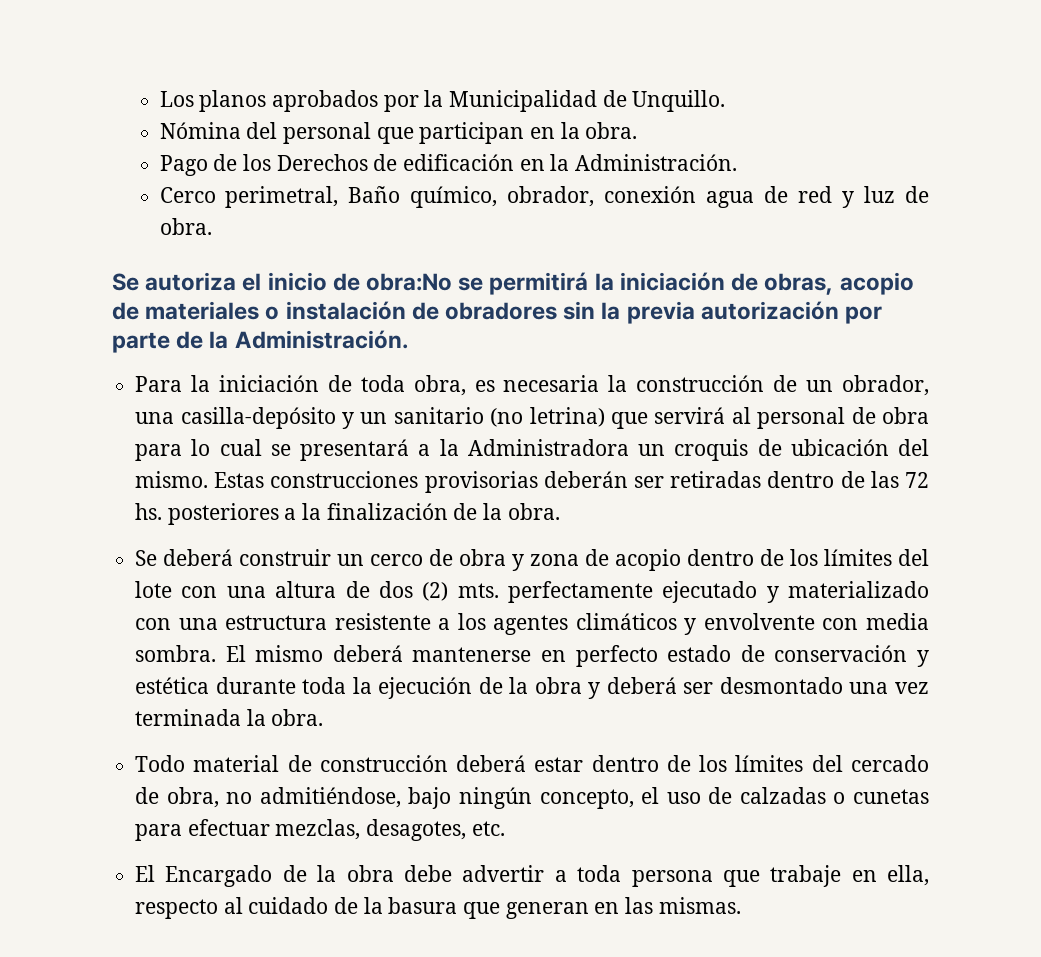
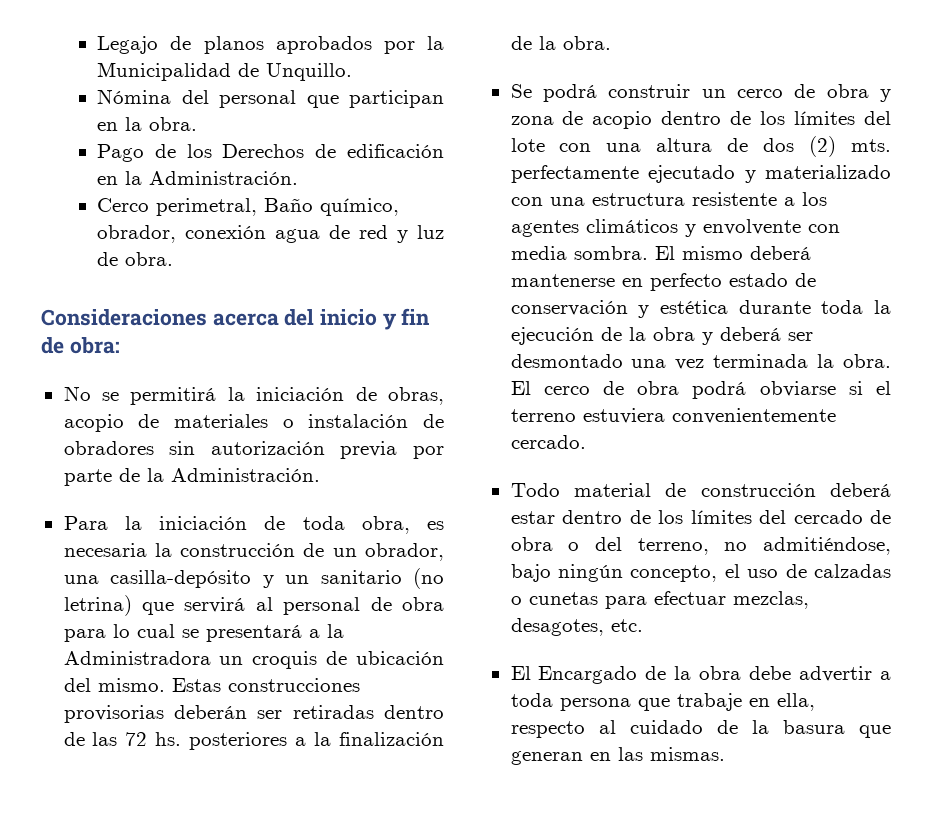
[159,91,194,107] Los -> [97,36,192,54] Legajo de
[112,272,453,291] Se autoriza el inicio de obra:No -> [41,308,431,330] [41,337,120,354] [63,386,91,401] Consideraciones acerca del inicio y fin de obra: // No
[601,301,839,324] la previa autorización -> [210,441,398,459] autorización previa
[163,549,234,566] deberá -> [542,84,597,102] podrá
(324, 717) none -> [510,381,891,399] [510,408,836,424] [510,435,586,449] El cerco de obra podrá obviarse si el terreno estuviera convenientemente cercado.
[166,787,219,808] obra, -> [510,537,709,555] obra o del terreno,

